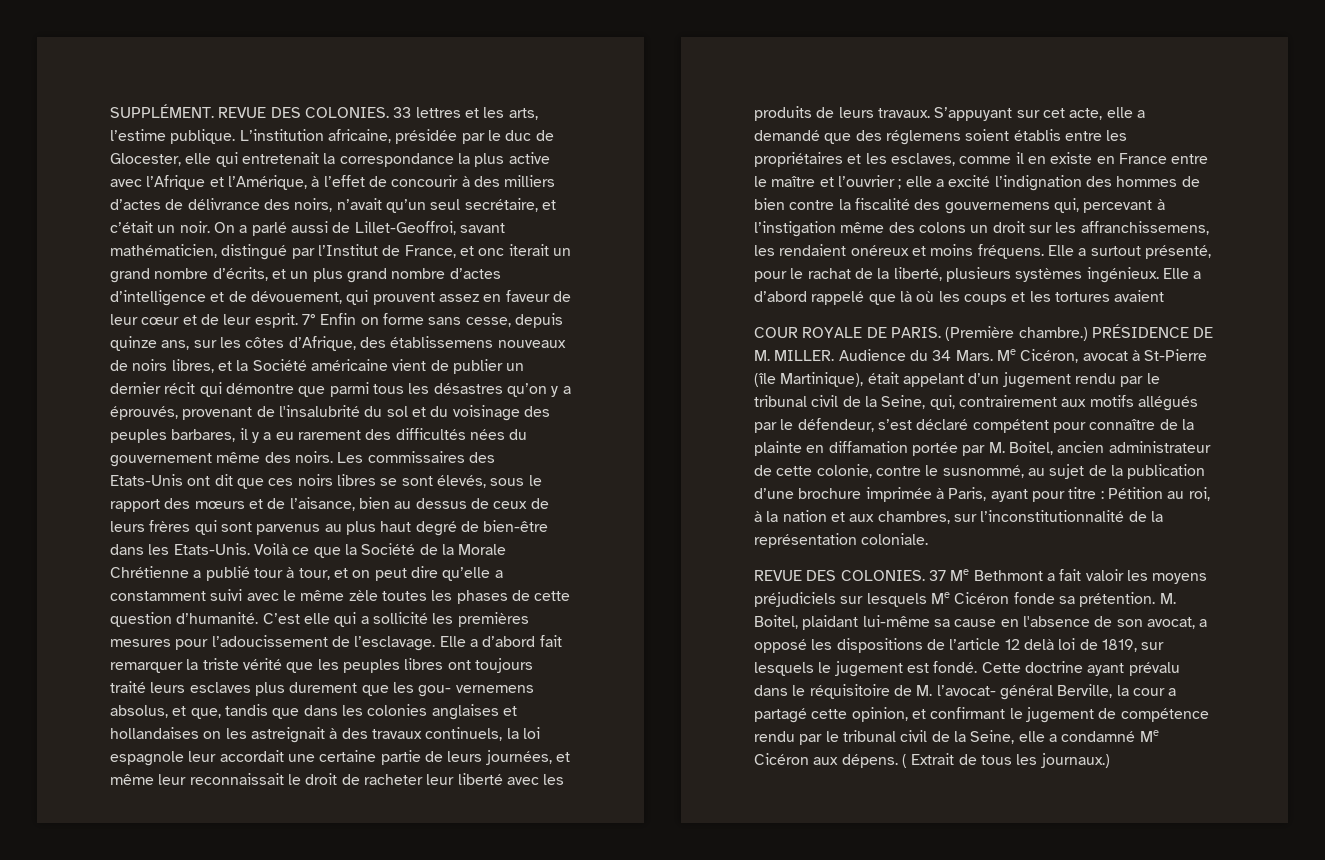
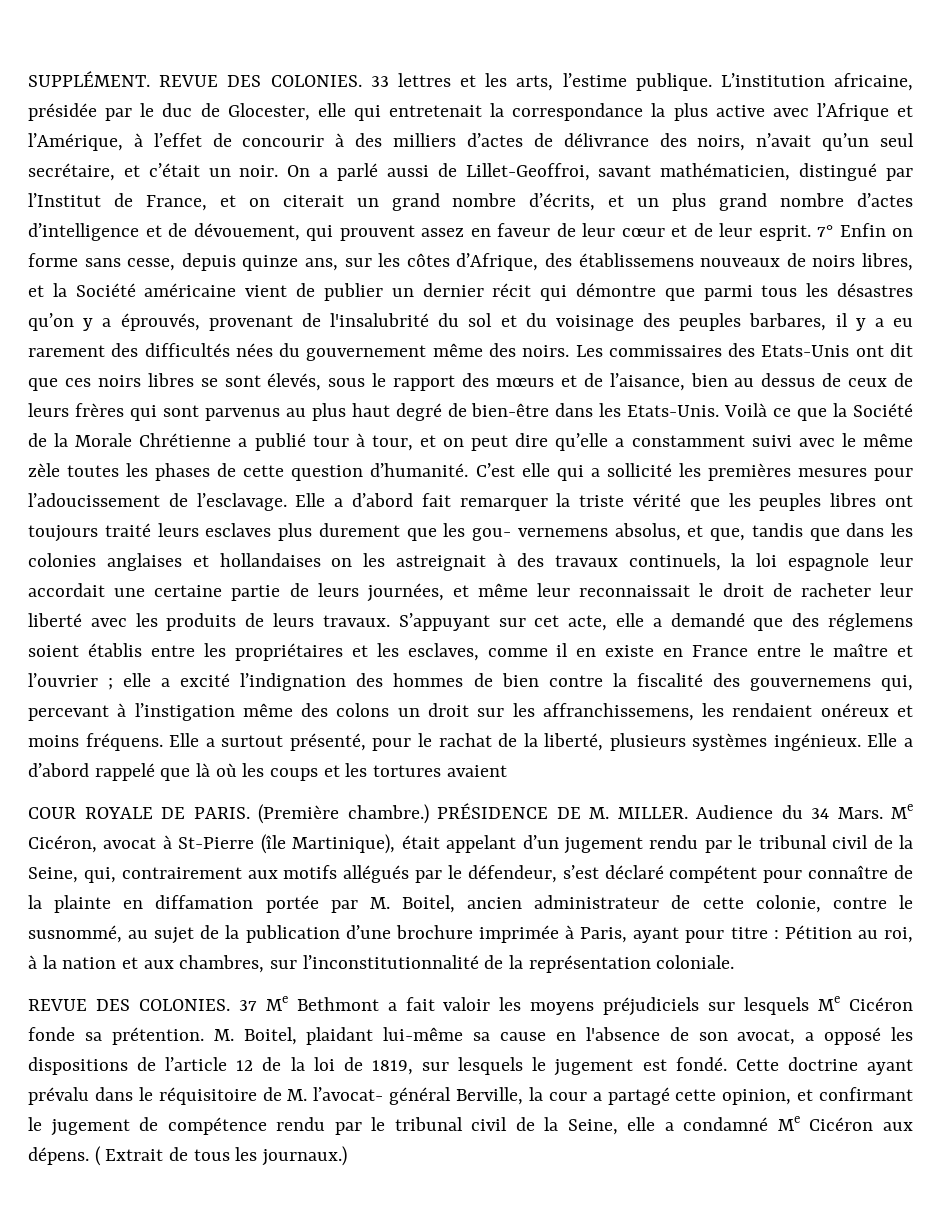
[478,244,549,256] onc iterait -> [248,195,344,207] on citerait
[1023,639,1054,650] delà -> [262,1057,305,1071] de la

